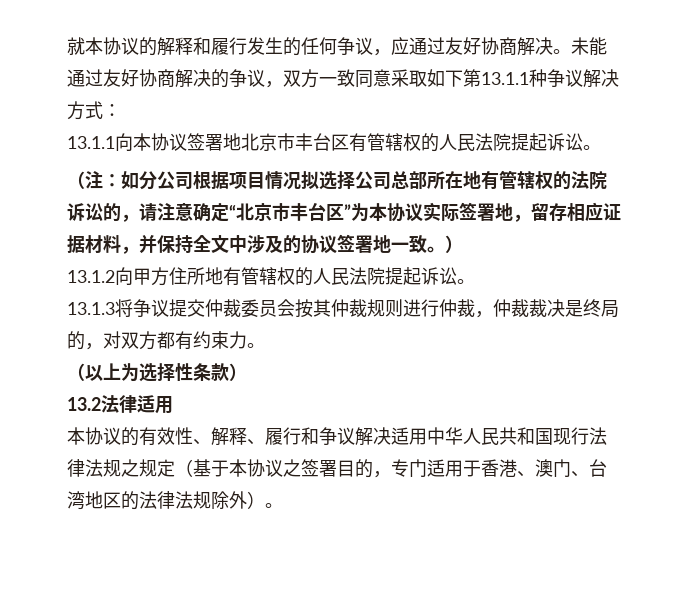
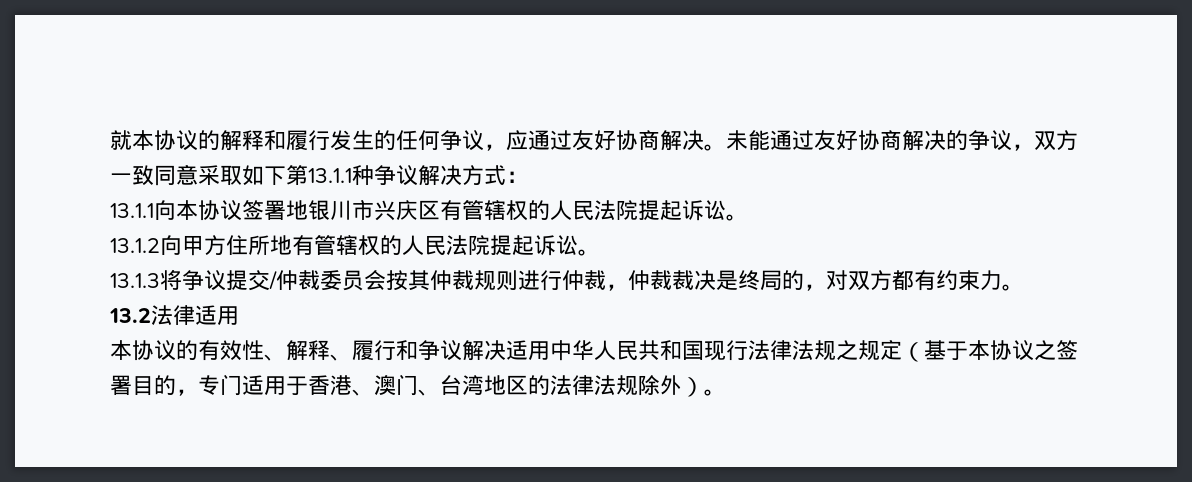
[241,133,331,151] 北京市丰台 -> [308,200,418,221] 银川市兴庆
[67,170,607,190] [67,202,621,222] [67,234,463,254] // （注：如分公司根据项目情况拟选择公司总部所在地有管辖权的法院诉讼的，请注意确定“北京市丰台区”为本协议实际签署地，留存相应证据材料，并保持全文中涉及的协议签署地一致。） -> (748, 217) none
(205, 308) none -> [269,270,277,290] /
[67,363,247,382] // （以上为选择性条款） -> (1024, 287) none

